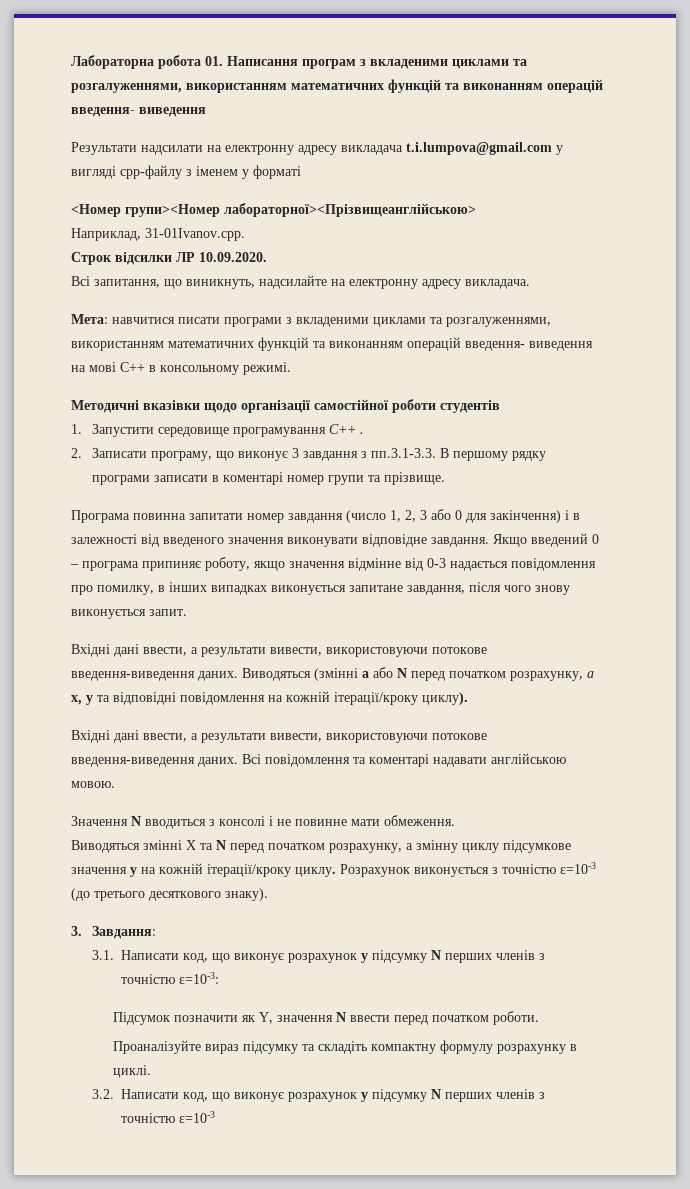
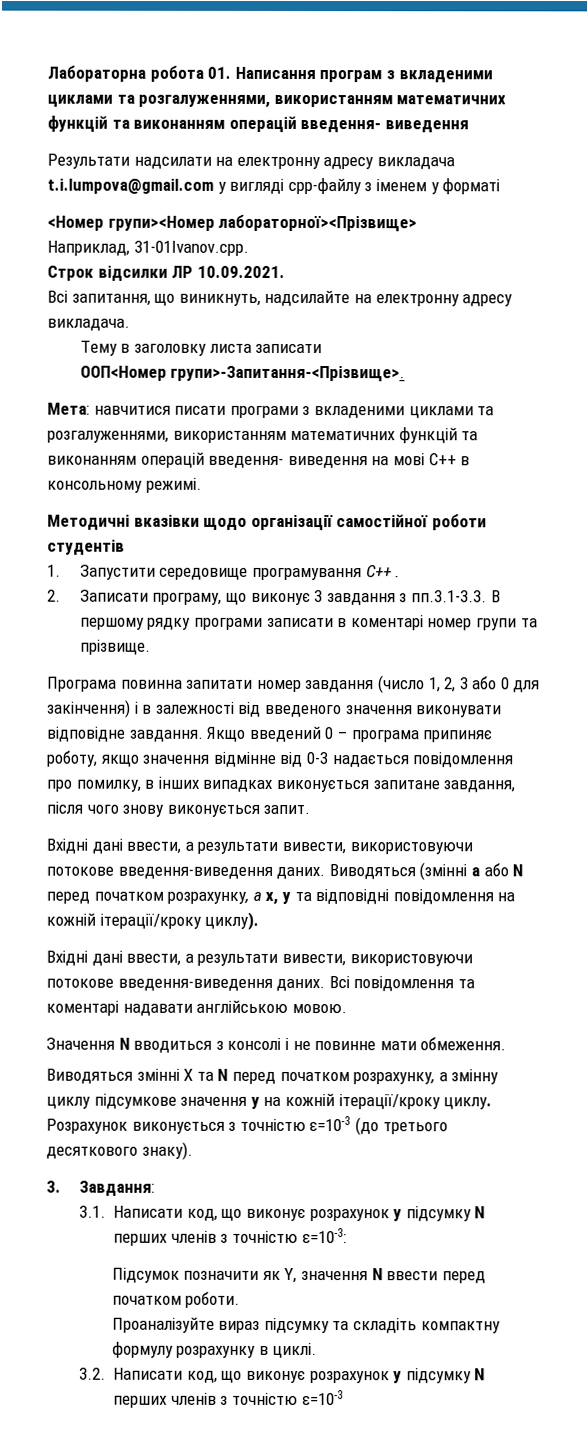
[224,203,476,217] лабораторної><Прізвищеанглійською> -> [218,214,418,233] лабораторної><Прізвище>
[199,252,267,262] 10.09.2020. -> [196,265,285,278] 10.09.2021.
(530, 284) none -> [79,340,323,356] [79,365,406,383] // Тему в заголовку листа записати // ООП<Номер групи>-Запитання-<Прізвище>.

